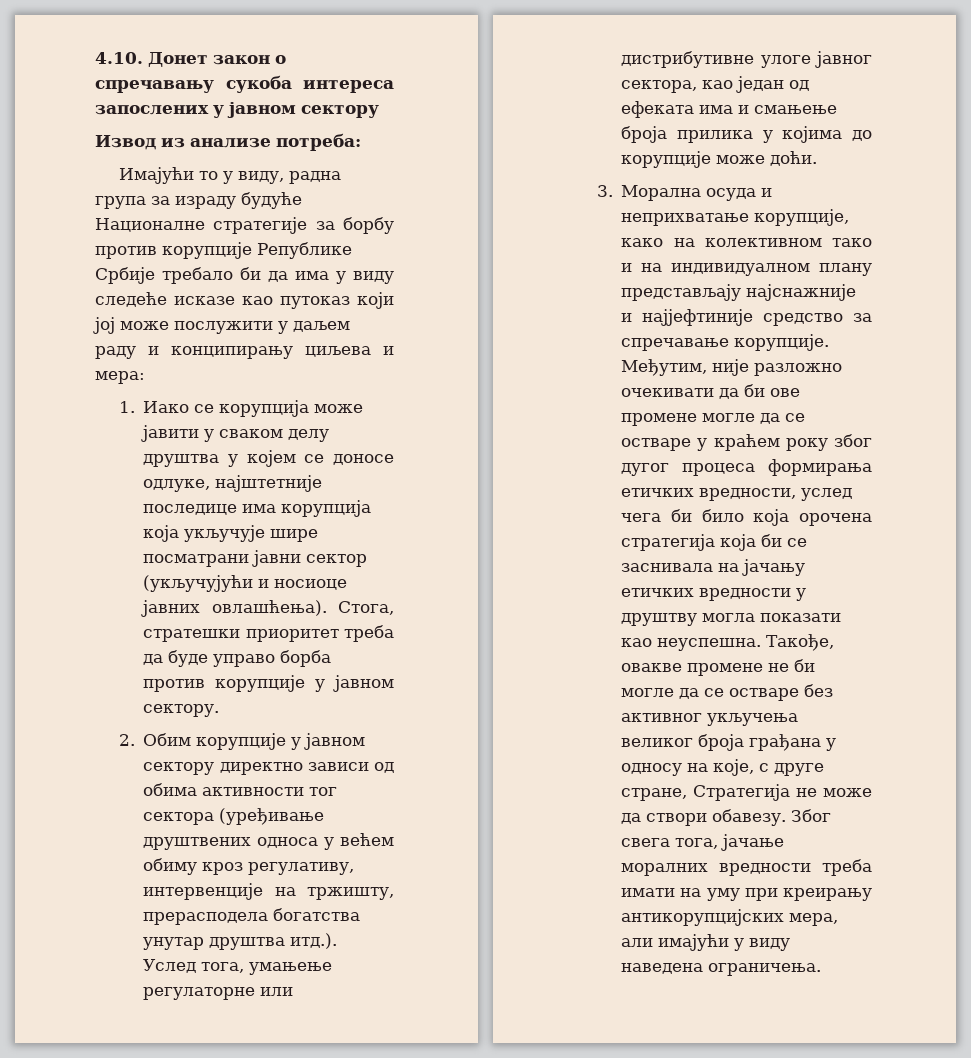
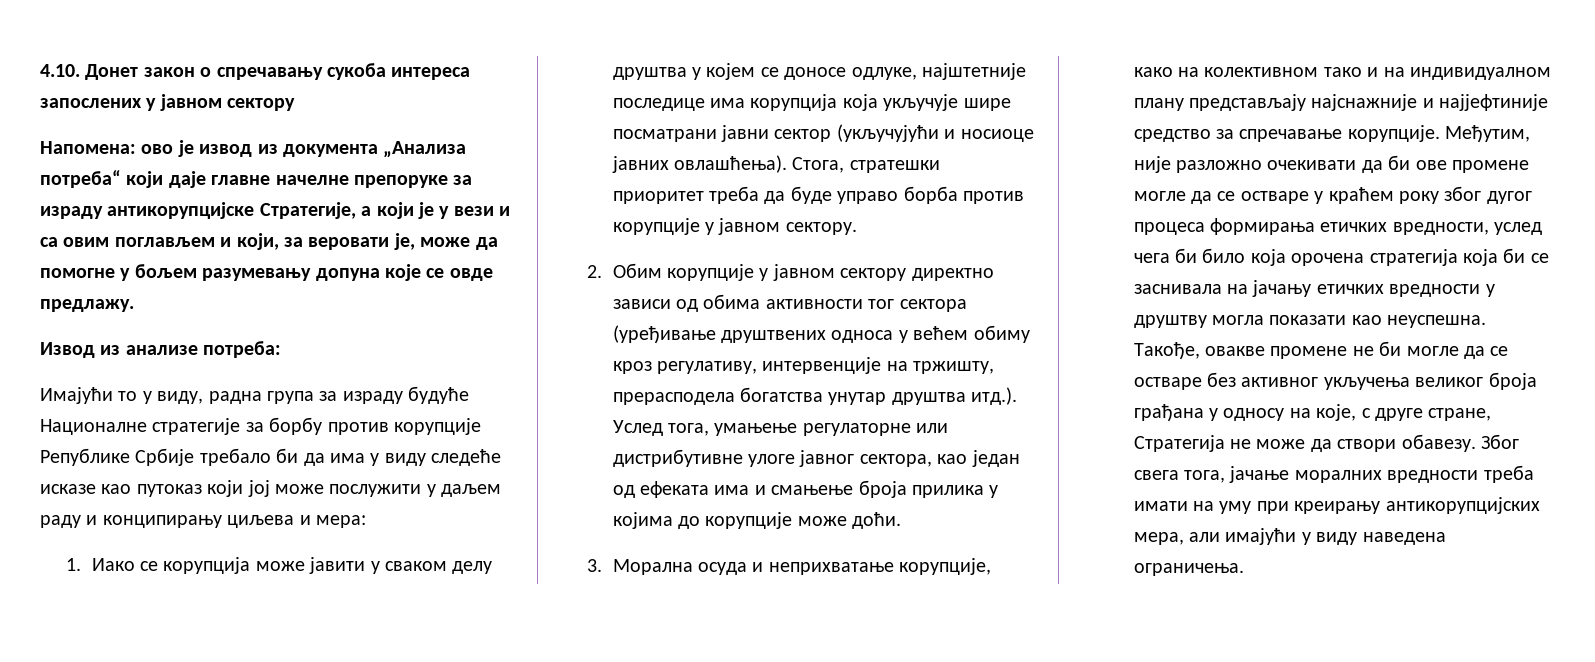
(379, 111) none -> [40,140,467,158] [40,170,473,188] [40,202,511,219] [40,233,498,250] [40,264,493,281] [40,299,134,312] // Напомена: ово је извод из документа „Анализа потреба“ који даје главне начелне препоруке за израду антикорупцијске Стратегије, а који је у вези и са овим поглављем и који, за веровати је, може да помогне у бољем разумевању допуна које се овде предлажу.

